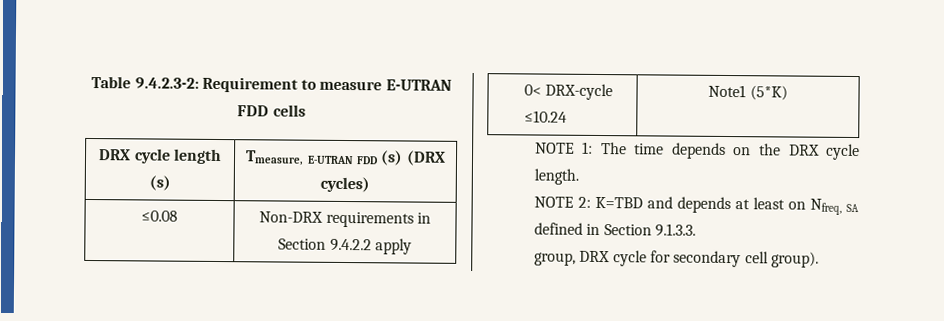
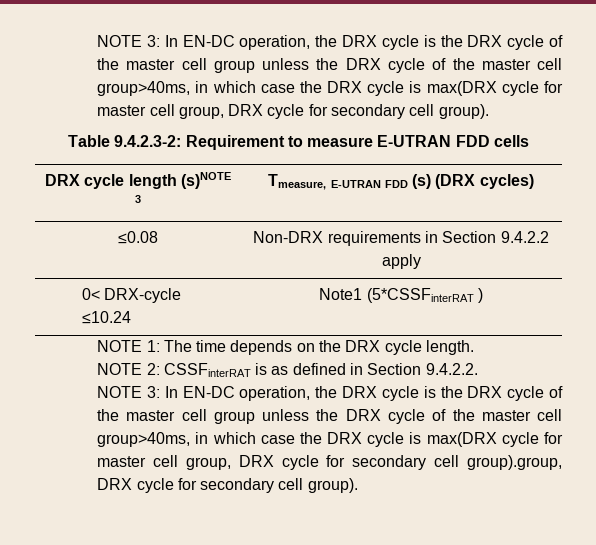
(91, 82) none -> [97,35,563,50] [97,58,562,73] [97,81,564,96] [97,104,489,119] NOTE 3: In EN-DC operation, the DRX cycle is the DRX cycle of the master cell group unless the DRX cycle of the master cell group>40ms, in which case the DRX cycle is max(DRX cycle for master cell group, DRX cycle for secondary cell group). //
[148,175,171,191] (s) -> [180,172,231,189] [135,195,141,203] (s)NOTE 3
[749,85,788,101] (5*K) -> [366,288,483,303] (5*CSSFinterRAT )
[594,196,859,215] [533,222,696,237] [533,250,769,268] K=TBD and depends at least on Nfreq, SA defined in Section 9.1.3.3. // group, DRX cycle for secondary cell -> [163,363,478,377] [97,386,563,401] [97,409,562,424] [97,432,564,447] [97,455,562,470] [97,478,304,493] CSSFinterRAT is as defined in Section 9.4.2.2. // NOTE 3: In EN-DC operation, the DRX cycle is the DRX cycle of the master cell group unless the DRX cycle of the master cell group>40ms, in which case the DRX cycle is max(DRX cycle for master cell group, DRX cycle for secondary cell group).group, DRX cycle for secondary cell

